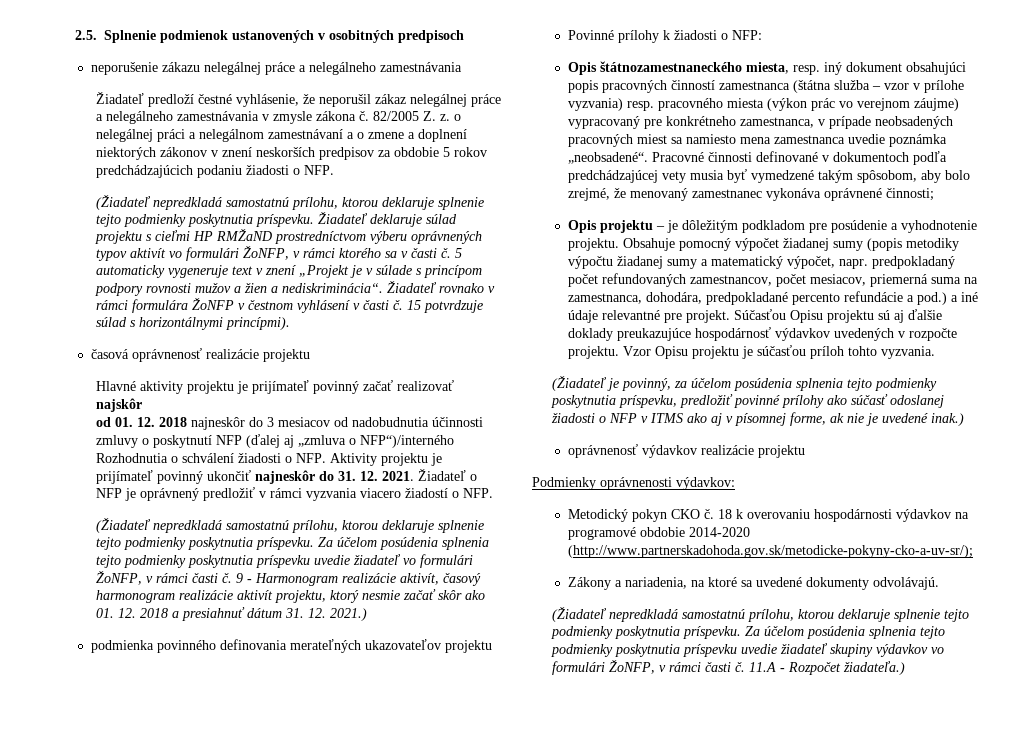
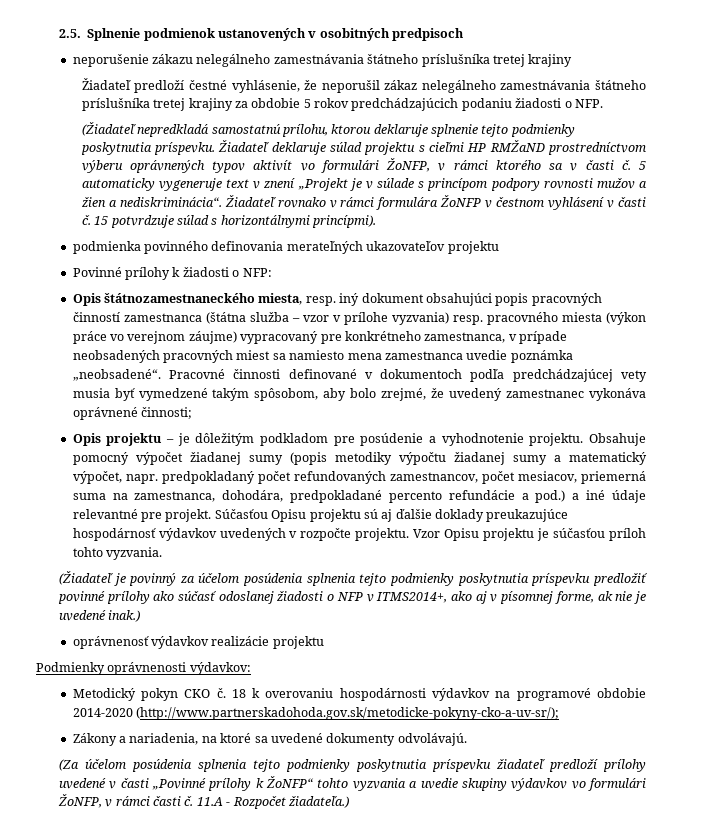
[203,62,462,75] nelegálnej práce a nelegálneho zamestnávania -> [196,54,573,67] nelegálneho zamestnávania štátneho príslušníka tretej krajiny
[409,94,501,107] [95,111,461,124] [95,129,467,142] [95,147,374,160] nelegálnej práce a nelegálneho zamestnávania v zmysle zákona č. 82/2005 Z. z. o nelegálnej práci a nelegálnom zamestnávaní a o zmene a doplnení niektorých zákonov v znení neskorších predpisov -> [421,80,647,93] [81,98,233,111] nelegálneho zamestnávania štátneho príslušníka tretej krajiny
[90,348,310,362] [95,380,454,394] [95,398,142,412] [95,417,483,430] [95,434,454,448] [95,453,442,466] [95,469,477,484] [95,487,493,501] [95,518,484,533] [95,537,489,550] [95,554,473,568] [95,571,481,586] [95,589,485,603] [95,607,367,621] // časová oprávnenosť realizácie projektu // Hlavné aktivity projektu je prijímateľ povinný začať realizovať najskôr // od 01. 12. 2018 najneskôr do 3 mesiacov od nadobudnutia účinnosti zmluvy o poskytnutí NFP (ďalej aj „zmluva o NFP“)/interného Rozhodnutia o schválení žiadosti o NFP. Aktivity projektu je prijímateľ povinný ukončiť najneskôr do 31. 12. 2021. Žiadateľ o NFP je oprávnený predložiť v rámci vyzvania viacero žiadostí o NFP. // (Žiadateľ nepredkladá samostatnú prílohu, ktorou deklaruje splnenie tejto podmienky poskytnutia príspevku. Za účelom posúdenia splnenia tejto podmienky poskytnutia príspevku uvedie žiadateľ vo formulári ŽoNFP, v rámci časti č. 9 - Harmonogram realizácie aktivít, časový harmonogram realizácie aktivít projektu, ktorý nesmie začať skôr ako 01. 12. 2018 a presiahnuť dátum 31. 12. 2021.) -> (377, 221) none
[810,98,835,111] prác -> [72,331,107,344] práce
[629,188,688,201] menovaný -> [449,388,503,401] uvedený
[622,378,672,391] povinný, -> [129,573,177,586] povinný
[619,395,678,408] príspevku, -> [531,573,591,586] príspevku
[650,413,684,423] ITMS -> [376,592,448,603] ITMS2014+,
[552,607,970,622] [551,626,946,639] [551,643,828,657] (Žiadateľ nepredkladá samostatnú prílohu, ktorou deklaruje splnenie tejto podmienky poskytnutia príspevku. Za účelom posúdenia splnenia tejto podmienky poskytnutia príspevku uvedie žiadateľ -> [58,759,646,772] [58,776,458,791] (Za účelom posúdenia splnenia tejto podmienky poskytnutia príspevku žiadateľ predloží prílohy uvedené v časti „Povinné prílohy k ŽoNFP“ tohto vyzvania a uvedie

